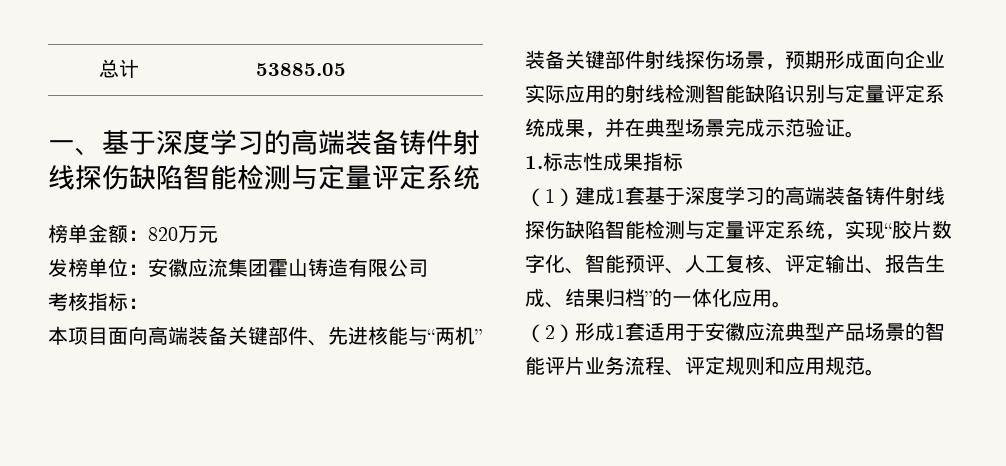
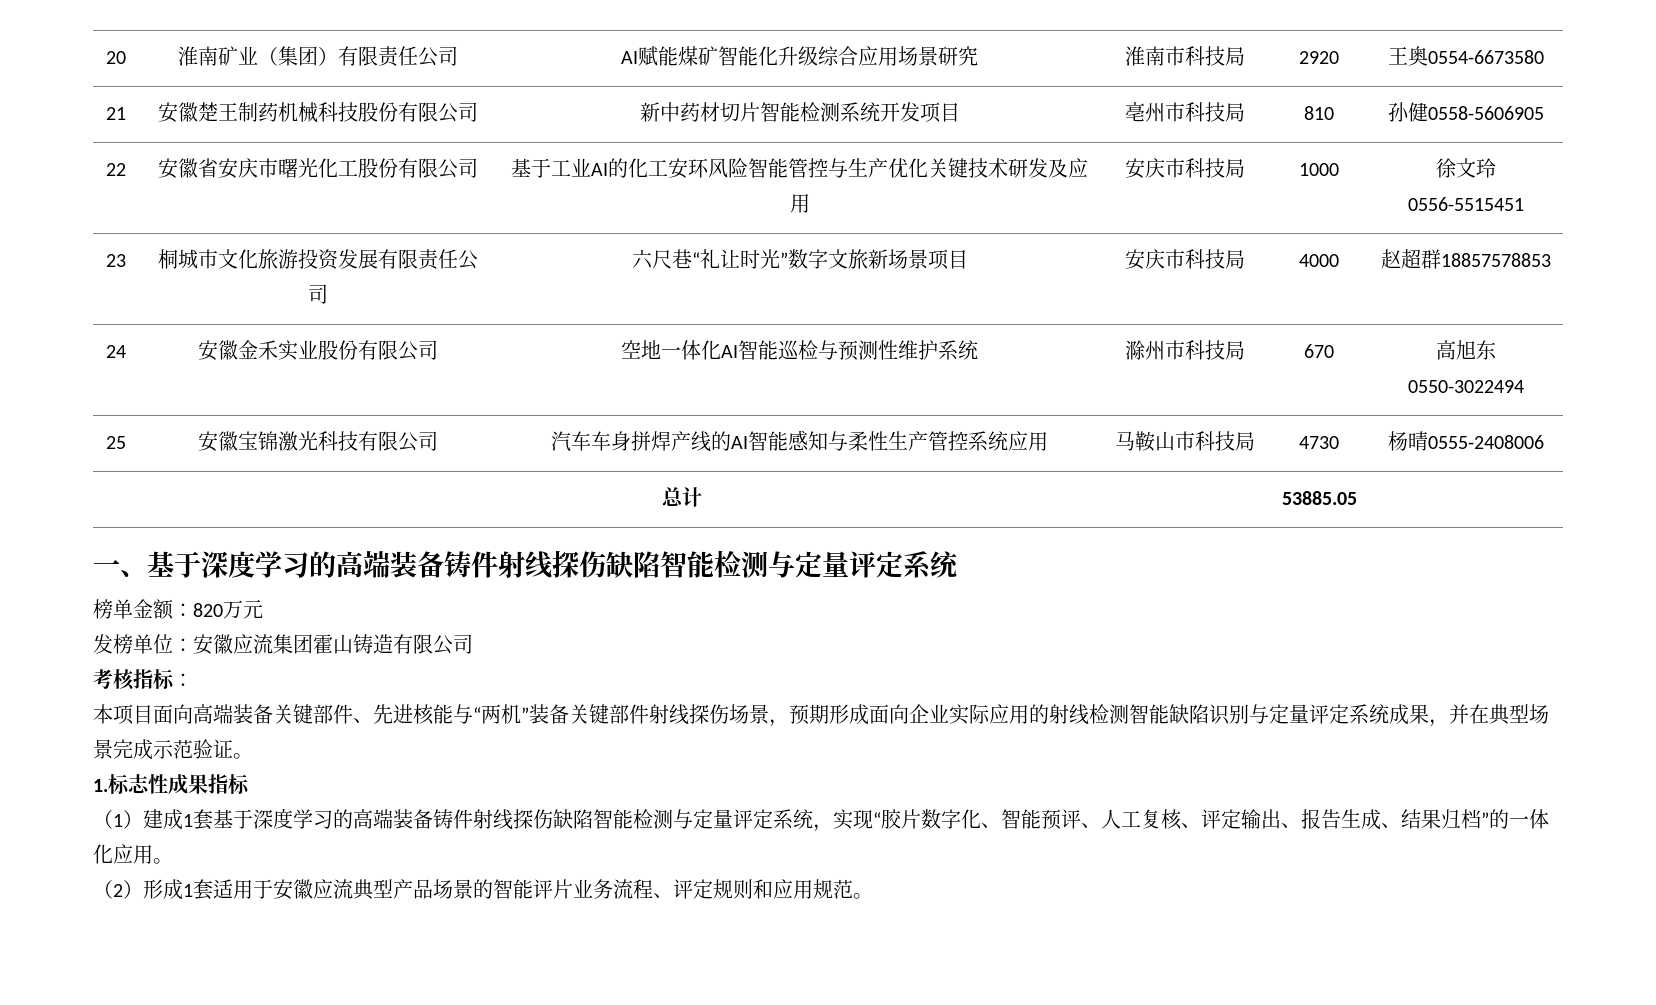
(99, 68) none -> [105,51,126,64] [178,46,458,67] [621,46,978,66] [1125,46,1245,66] [1299,51,1339,64] [1387,46,1544,66] [105,107,126,120] [158,102,478,123] [639,102,960,123] [1125,102,1245,122] [1304,106,1334,120] [1387,102,1544,122] [105,163,126,176] [158,158,478,179] [511,158,1088,179] [789,194,810,213] [1125,158,1245,179] [1299,163,1339,176] [1435,158,1496,178] [1407,197,1524,211] [105,254,126,267] [158,249,478,270] [308,284,328,304] [631,249,968,270] [1125,249,1245,270] [1299,254,1339,267] [1380,249,1551,269] [105,345,126,358] [198,340,438,361] [621,340,978,361] [1125,340,1245,360] [1304,344,1334,358] [1435,340,1496,360] [1407,380,1524,393] [105,436,126,449] [198,431,438,452] [551,430,1048,452] [1115,431,1255,452] [1299,436,1339,449] [1387,431,1544,451] 20 | 淮南矿业（集团）有限责任公司 | AI赋能煤矿智能化升级综合应用场景研究 | 淮南市科技局 | 2920 | 王奥0554-6673580 // 21 | 安徽楚王制药机械科技股份有限公司 | 新中药材切片智能检测系统开发项目 | 亳州市科技局 | 810 | 孙健0558-5606905 // 22 | 安徽省安庆市曙光化工股份有限公司 | 基于工业AI的化工安环风险智能管控与生产优化关键技术研发及应用 | 安庆市科技局 | 1000 | 徐文玲0556-5515451 // 23 | 桐城市文化旅游投资发展有限责任公司 | 六尺巷“礼让时光”数字文旅新场景项目 | 安庆市科技局 | 4000 | 赵超群18857578853 // 24 | 安徽金禾实业股份有限公司 | 空地一体化AI智能巡检与预测性维护系统 | 滁州市科技局 | 670 | 高旭东0550-3022494 // 25 | 安徽宝锦激光科技有限公司 | 汽车车身拼焊产线的AI智能感知与柔性生产管控系统应用 | 马鞍山市科技局 | 4730 | 杨晴0555-2408006 //

